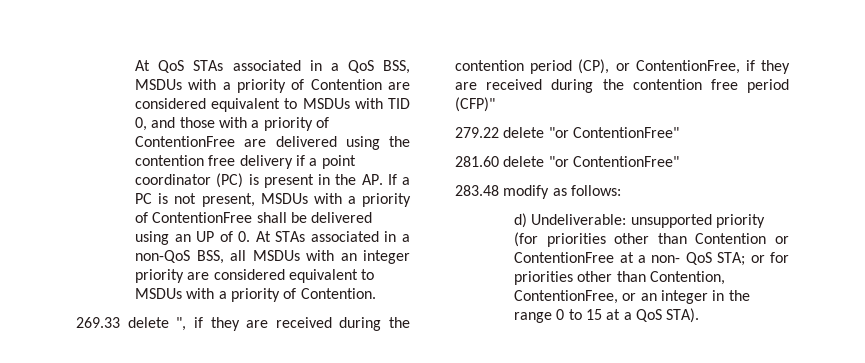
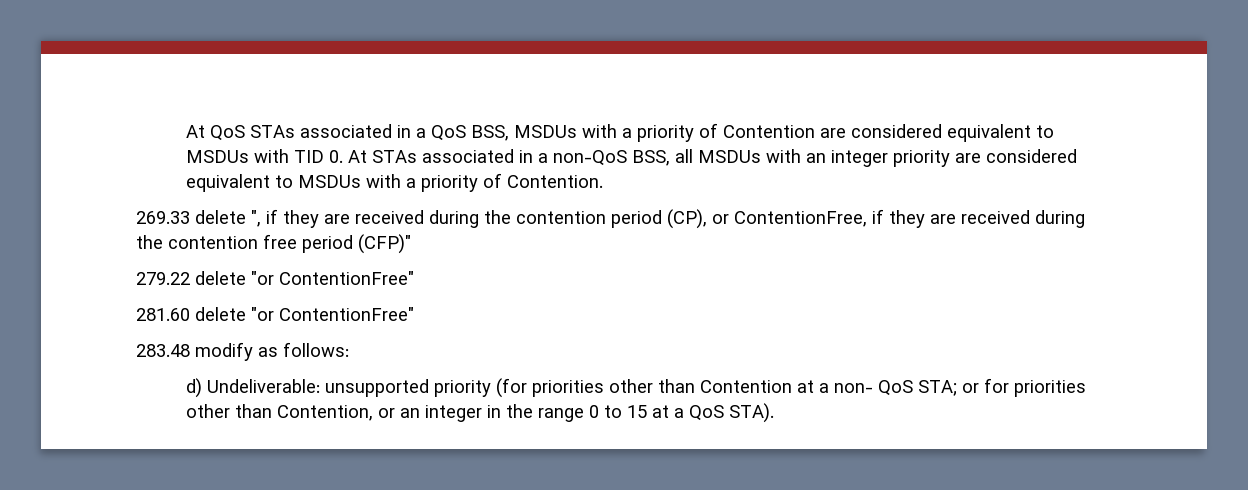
[135,117,330,131] [135,136,411,150] [135,155,356,169] [135,173,411,188] [135,193,412,207] [135,212,373,223] [135,231,233,245] 0, and those with a priority of ContentionFree are delivered using the contention free delivery if a point coordinator (PC) is present in the AP. If a PC is not present, MSDUs with a priority of ContentionFree shall be delivered using an UP of -> (324, 156) none
[775,236,789,244] [514,252,615,263] or ContentionFree -> (792, 386) none
[514,290,619,304] ContentionFree, -> (373, 413) none

